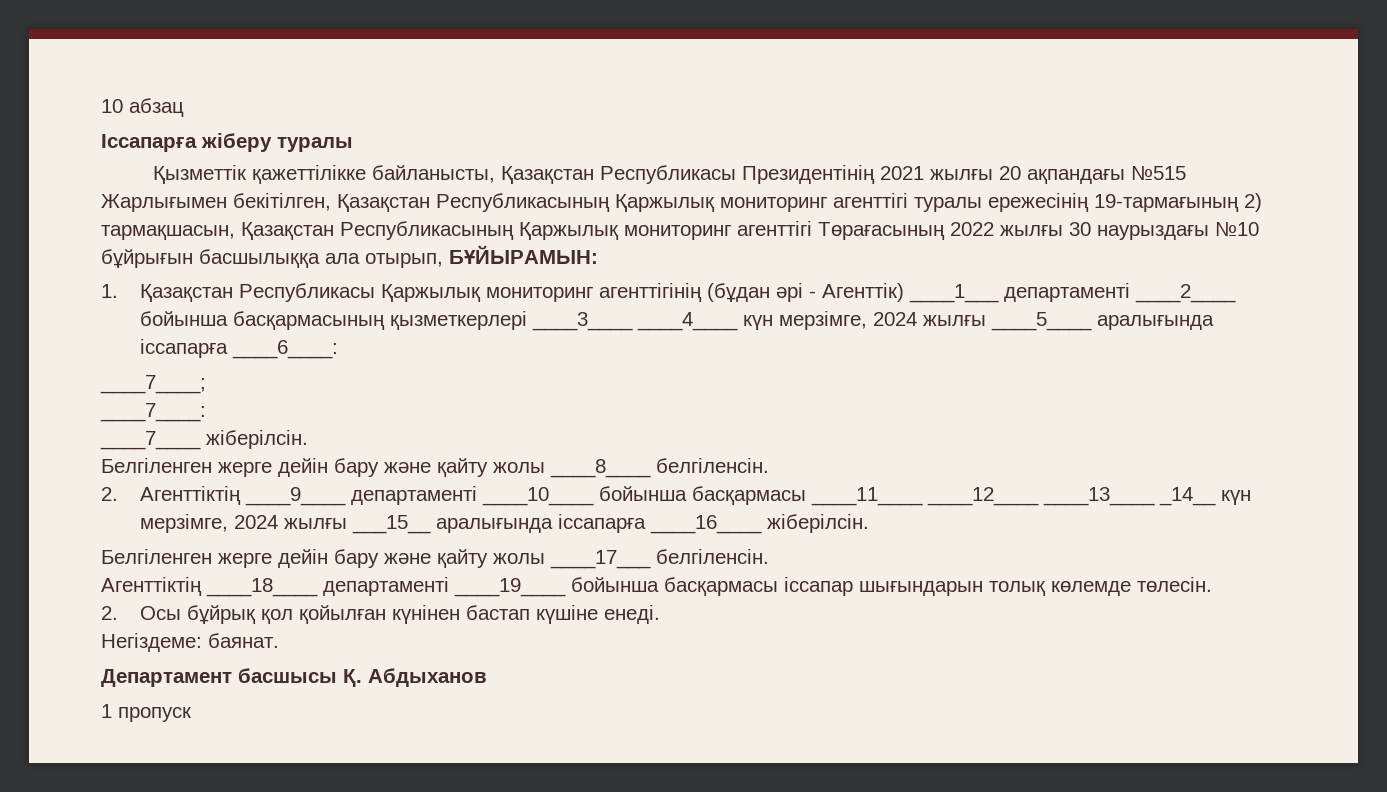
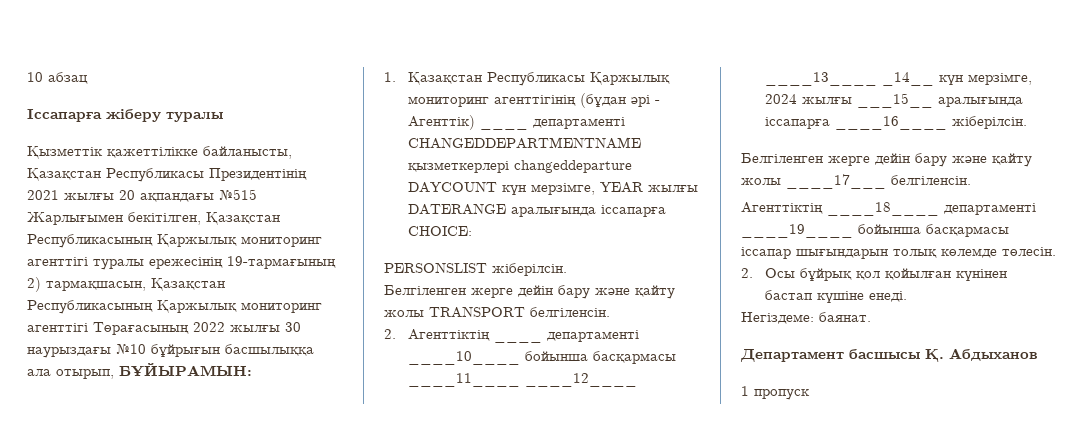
[909,283,1237,303] [140,311,1215,331] [140,339,339,359] [100,375,206,394] [100,403,206,422] [100,430,308,450] [101,458,651,478] ____1___ департаменті ____2____ бойынша басқармасының қызметкерлері ____3____ ____4____ күн мерзімге, 2024 жылғы ____5____ аралығында іссапарға ____6____: // ____7____; // ____7____: // ____7____ жіберілсін. // Белгіленген жерге дейін бару және қайту жолы ____8____ -> [480,117,626,130] [408,137,642,149] [408,160,633,173] [408,181,699,195] [408,203,667,217] [408,226,473,236] [384,262,567,276] [384,285,675,299] [384,306,525,318] ____ департаменті CHANGEDDEPARTMENTNAME қызметкерлері changeddeparture DAYCOUNT күн мерзімге, YEAR жылғы DATERANGE аралығында іссапарға CHOICE: // PERSONSLIST жіберілсін. // Белгіленген жерге дейін бару және қайту жолы TRANSPORT
[245,487,347,506] ____9____ -> [494,339,543,343] ____

